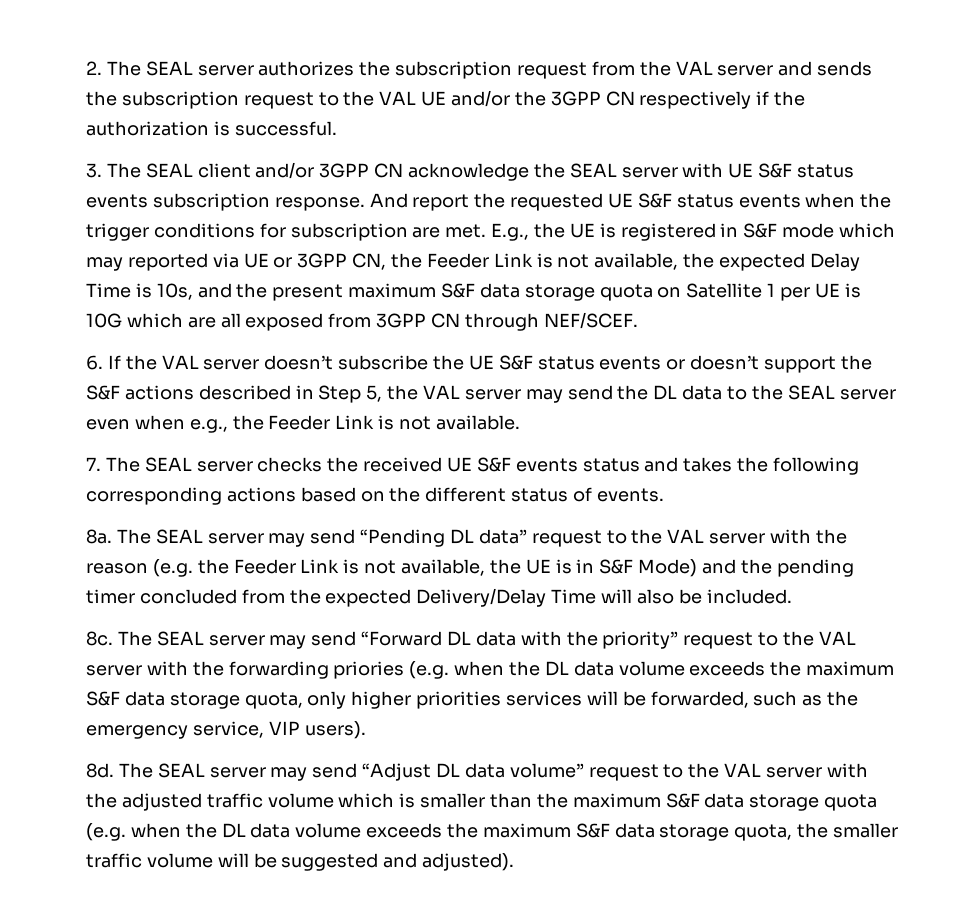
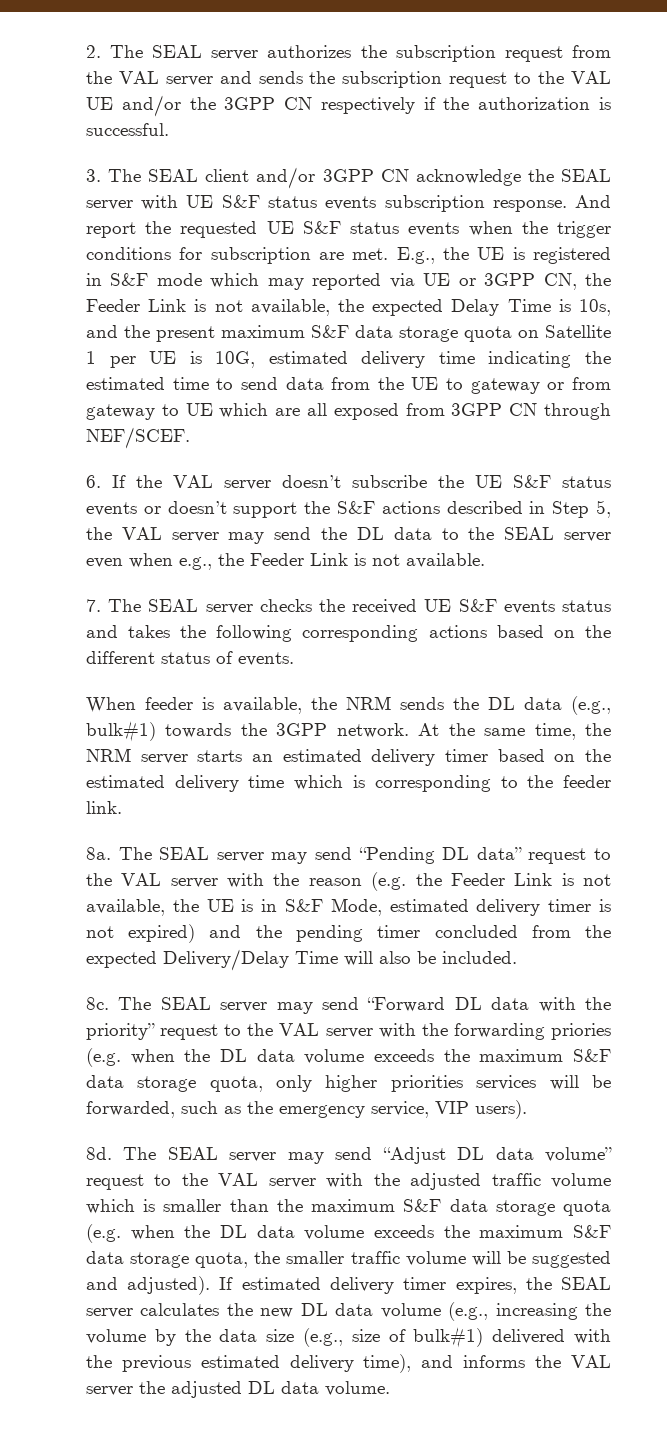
[85,313,122,328] 10G -> [215,351,612,368] [85,377,611,394] [85,403,213,420] 10G, estimated delivery time indicating the estimated time to send data from the UE to gateway or from gateway to UE
(664, 495) none -> [85,696,612,715] [85,721,611,742] [85,748,611,766] [85,775,611,792] [85,801,122,814] // When feeder is available, the NRM sends the DL data (e.g., bulk#1) towards the 3GPP network. At the same time, the NRM server starts an estimated delivery timer based on the estimated delivery time which is corresponding to the feeder link.
[638,559,698,577] Mode) -> [330,898,611,916] [85,924,196,943] Mode, estimated delivery timer is not expired)
(515, 862) none -> [219,1277,611,1294] [85,1302,611,1321] [85,1327,611,1348] [85,1354,611,1373] [85,1381,390,1398] If estimated delivery timer expires, the SEAL server calculates the new DL data volume (e.g., increasing the volume by the data size (e.g., size of bulk#1) delivered with the previous estimated delivery time), and informs the VAL server the adjusted DL data volume.

